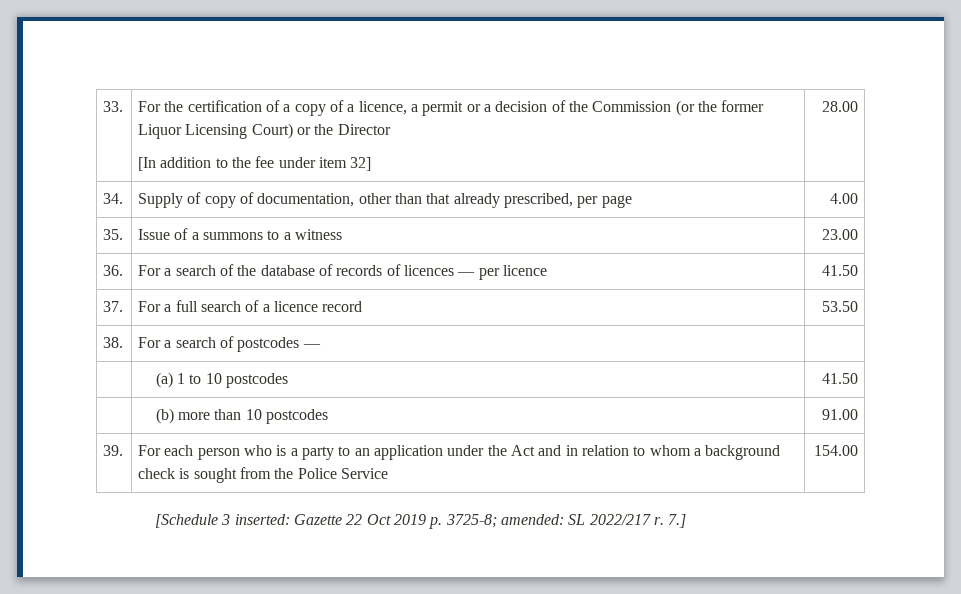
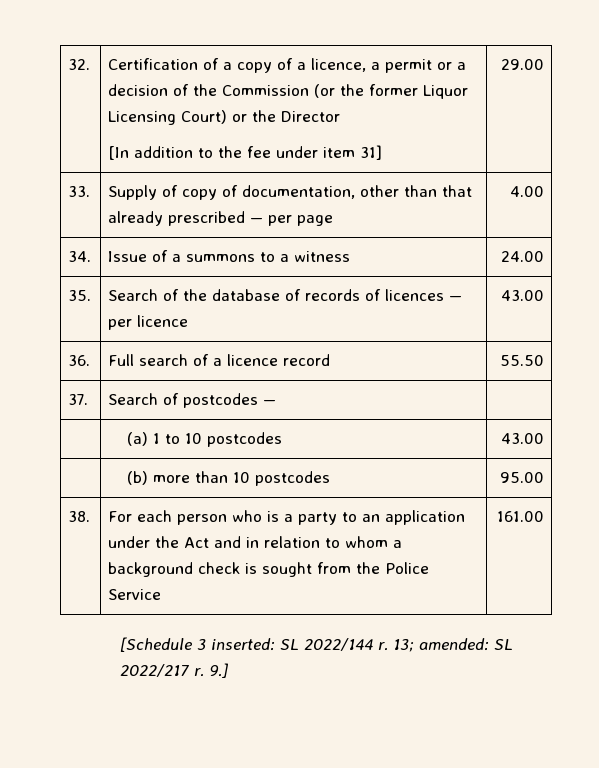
[103,101,124,112] [138,100,262,112] 33. | For the certification -> [68,59,91,70] [108,58,199,70] 32. | Certification
[350,157,372,171] [821,101,858,112] [103,193,124,204] 32] | 28.00 // 34. -> [360,145,383,160] [500,59,544,70] [68,186,91,197] 31] | 29.00 // 33.
[503,193,573,208] prescribed, -> [168,211,264,226] prescribed —
[103,229,124,240] 35. -> [68,251,92,262] 34.
[821,229,858,240] [103,265,124,276] [138,265,216,276] 23.00 // 36. | For a search -> [500,251,544,262] [68,290,92,301] [108,289,159,301] 24.00 // 35. | Search
[821,265,858,276] [103,301,124,312] [138,300,198,312] 41.50 // 37. | For a full -> [500,290,544,301] [68,355,91,366] [108,354,135,366] 43.00 // 36. | Full
[821,301,858,312] [103,337,124,348] [138,337,216,348] 53.50 // 38. | For a search -> [499,355,544,366] [68,394,89,405] [108,393,159,405] 55.50 // 37. | Search
[821,373,858,384] 41.50 -> [500,433,544,444] 43.00
[821,409,858,420] [103,445,124,456] 91.00 // 39. -> [499,472,544,483] [68,511,91,522] 95.00 // 38.
[813,445,858,456] 154.00 -> [496,511,544,522] 161.00
[294,514,497,529] Gazette 22 Oct 2019 p. 3725-8; -> [280,638,415,652] SL 2022/144 r. 13;
[668,514,687,528] 7.] -> [209,663,229,678] 9.]

